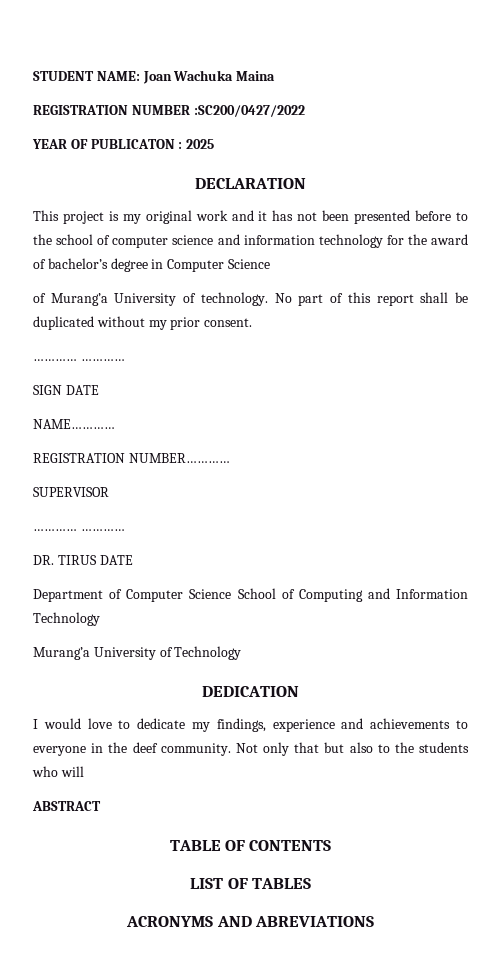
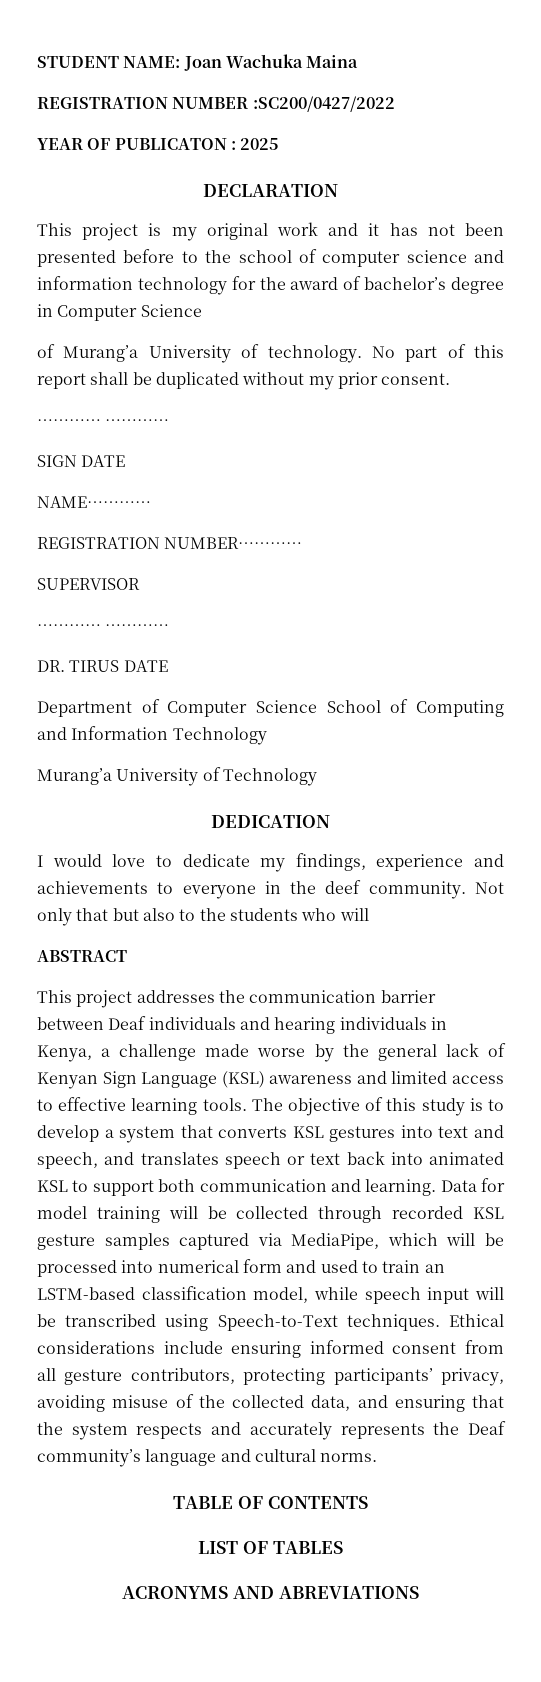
(101, 806) none -> [37,990,436,1008] [37,1016,447,1034] [37,1043,506,1062] [37,1071,504,1089] [37,1097,504,1116] [37,1125,504,1143] [37,1151,504,1169] [37,1178,505,1196] [37,1206,505,1223] [37,1233,504,1250] [37,1259,445,1277] [37,1286,505,1304] [37,1314,504,1331] [37,1340,505,1358] [37,1368,505,1386] [37,1394,504,1412] [37,1421,507,1440] [37,1449,378,1467] // This project addresses the communication barrier between Deaf individuals and hearing individuals in Kenya, a challenge made worse by the general lack of Kenyan Sign Language (KSL) awareness and limited access to effective learning tools. The objective of this study is to develop a system that converts KSL gestures into text and speech, and translates speech or text back into animated KSL to support both communication and learning. Data for model training will be collected through recorded KSL gesture samples captured via MediaPipe, which will be processed into numerical form and used to train an LSTM-based classification model, while speech input will be transcribed using Speech-to-Text techniques. Ethical considerations include ensuring informed consent from all gesture contributors, protecting participants’ privacy, avoiding misuse of the collected data, and ensuring that the system respects and accurately represents the Deaf community’s language and cultural norms.

